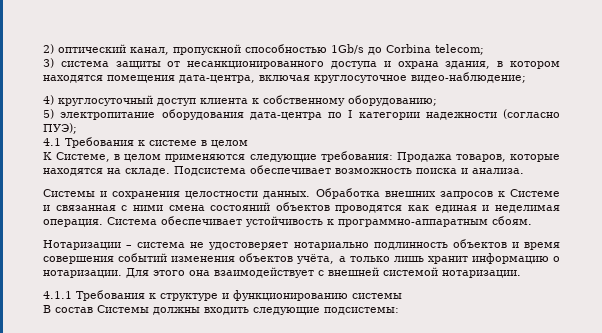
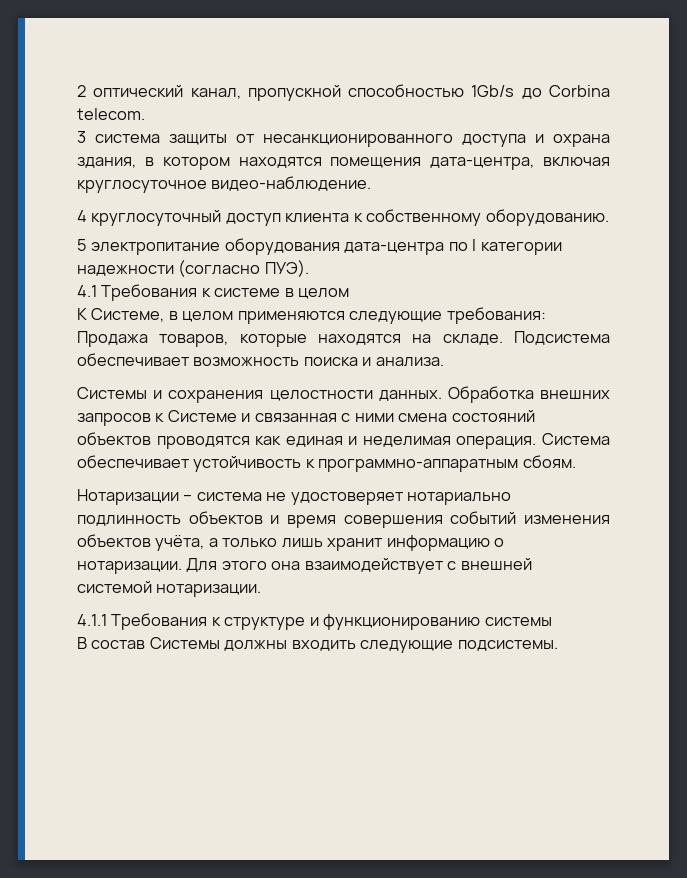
[43,44,54,54] 2) -> [77,85,86,97] 2
[435,44,484,55] [43,58,54,68] telecom; // 3) -> [77,108,145,120] [77,131,86,143] telecom. // 3
[411,72,526,83] [43,95,54,105] видео-наблюдение; // 4) -> [211,176,372,191] [77,210,87,222] видео-наблюдение. // 4
[348,95,437,106] [43,109,54,119] оборудованию; // 5) -> [485,209,609,226] [77,239,87,251] оборудованию. // 5
[43,123,77,134] ПУЭ); -> [264,260,309,277] ПУЭ).
[324,307,399,315] подсистемы: -> [457,640,558,651] подсистемы.

